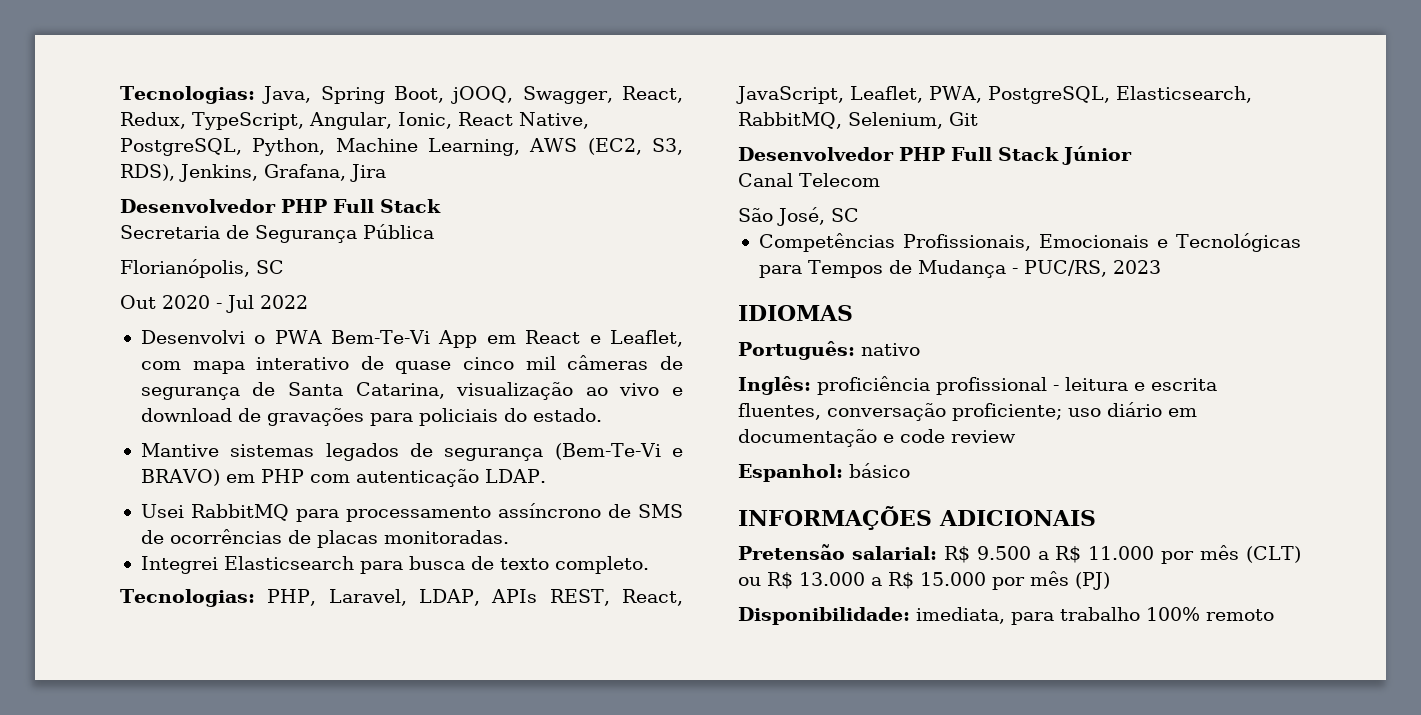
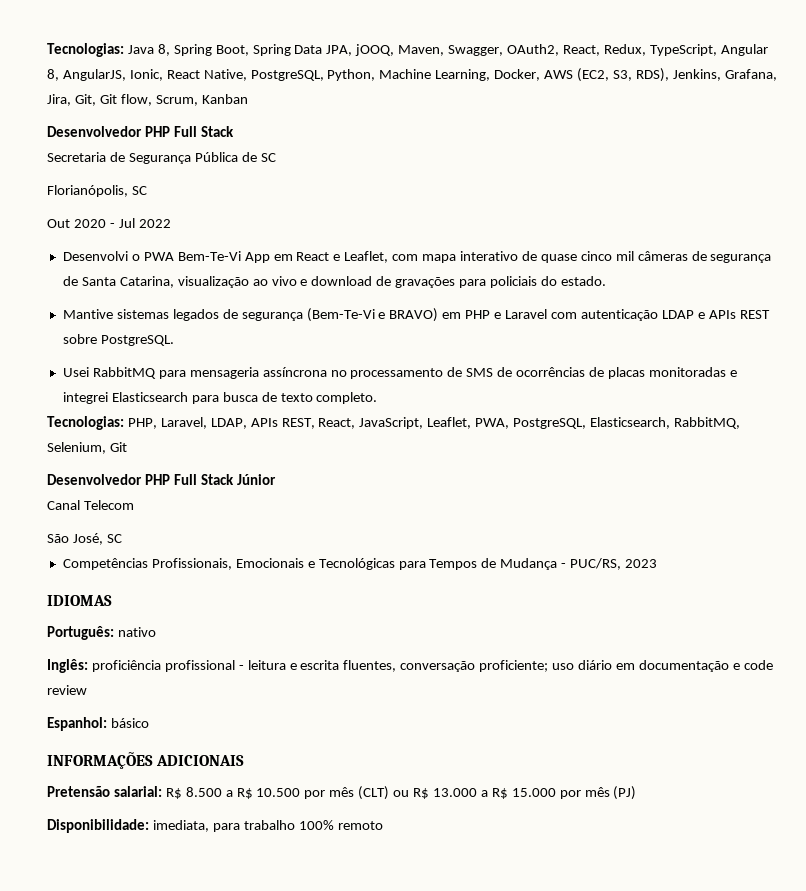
[120,86,683,104] [120,112,392,130] Tecnologias: Java, Spring Boot, jOOQ, Swagger, React, Redux, TypeScript, Angular, -> [47,43,768,57] [47,69,126,81] Tecnologias: Java 8, Spring Boot, Spring Data JPA, jOOQ, Maven, Swagger, OAuth2, React, Redux, TypeScript, Angular 8, AngularJS,
(520, 147) none -> [494,69,541,81] Docker,
[350,164,386,182] Jira -> [47,94,248,106] Jira, Git, Git flow, Scrum, Kanban
(434, 231) none -> [241,152,276,162] de SC
[309,469,546,487] com autenticação LDAP. -> [494,309,770,321] [62,334,174,346] e Laravel com autenticação LDAP e APIs REST sobre PostgreSQL.
[345,503,601,522] processamento assíncrono -> [189,367,444,379] mensageria assíncrona no processamento
[383,530,509,544] [140,556,218,574] monitoradas. // Integrei -> [648,367,737,377] [62,392,108,404] monitoradas e integrei
[976,546,1155,563] 9.500 a R$ 11.000 -> [185,787,301,799] 8.500 a R$ 10.500

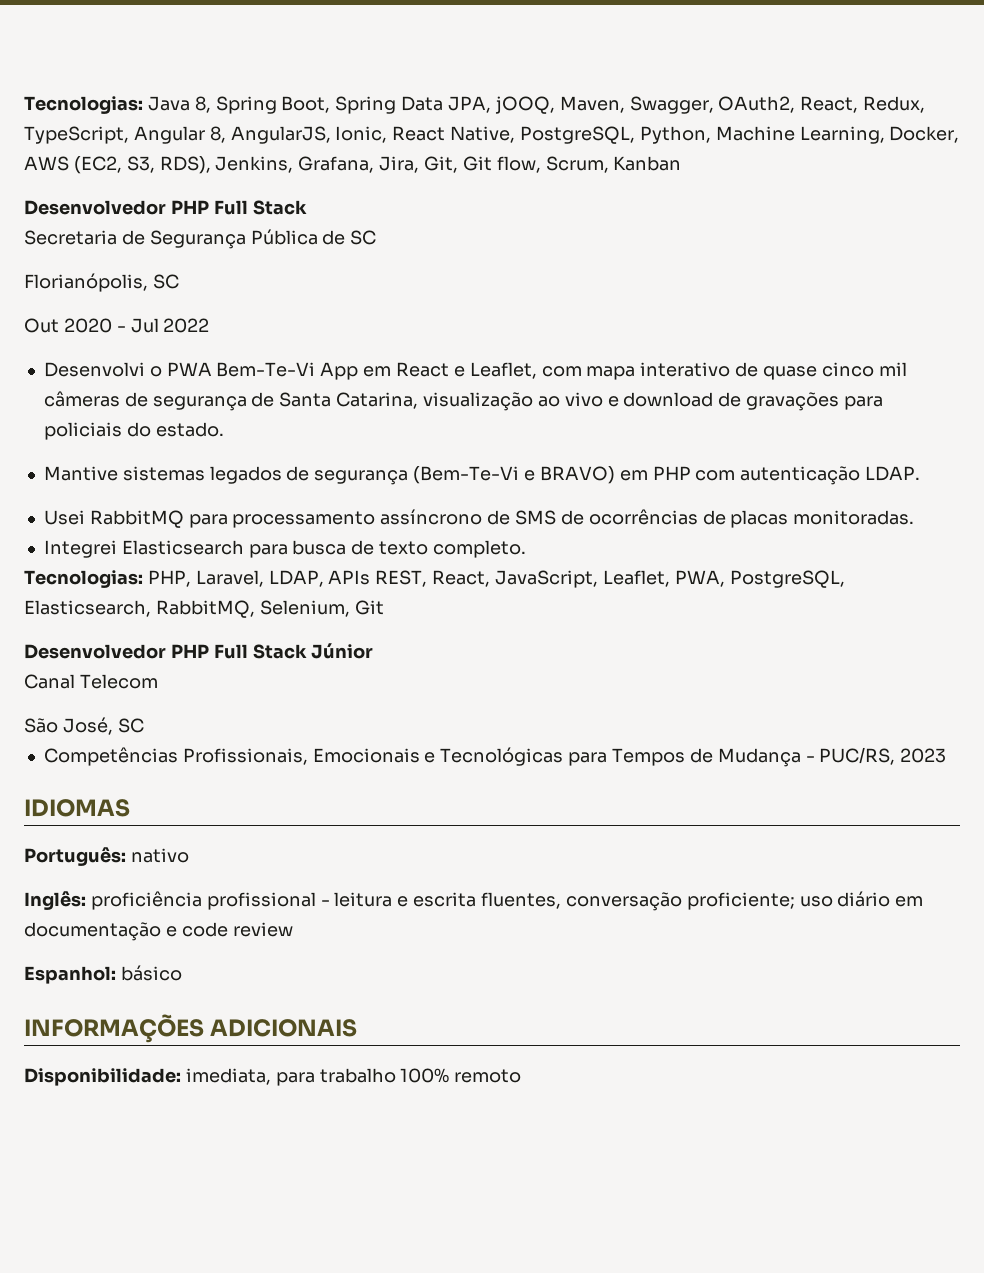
[494,309,770,321] [62,334,174,346] e Laravel com autenticação LDAP e APIs REST sobre PostgreSQL. -> [695,466,921,485] com autenticação LDAP.
[189,367,444,379] mensageria assíncrona no processamento -> [232,509,483,528] processamento assíncrono
[648,367,737,377] [62,392,108,404] monitoradas e integrei -> [793,510,915,525] [43,540,117,558] monitoradas. // Integrei
[47,786,637,800] // Pretensão salarial: R$ 8.500 a R$ 10.500 por mês (CLT) ou R$ 13.000 a R$ 15.000 por mês (PJ) -> (358, 1028) none

